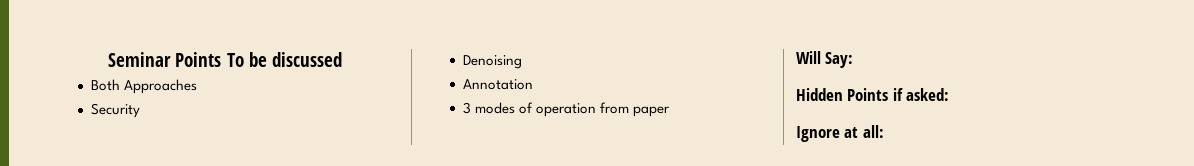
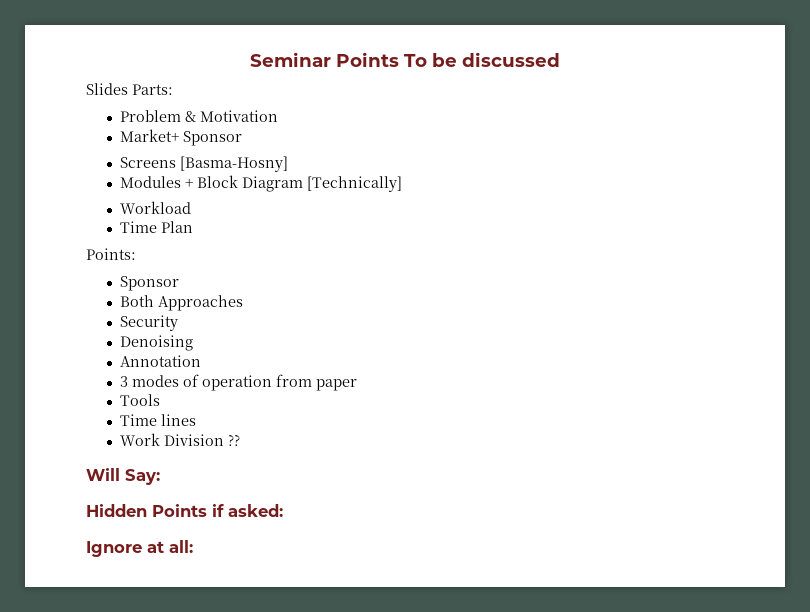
(342, 59) none -> [86,83,173,95] [119,110,278,122] [119,129,242,146] [119,156,288,172] [119,175,402,192] [119,201,191,214] [119,221,193,233] [86,248,136,260] [119,276,179,291] // Slides Parts: // Problem & Motivation // Market+ Sponsor // Screens [Basma-Hosny] // Modules + Block Diagram [Technically] // Workload // Time Plan // Points: // Sponsor
(671, 111) none -> [119,394,160,406] [119,414,196,426] [119,433,240,446] // Tools // Time lines // Work Division ??

